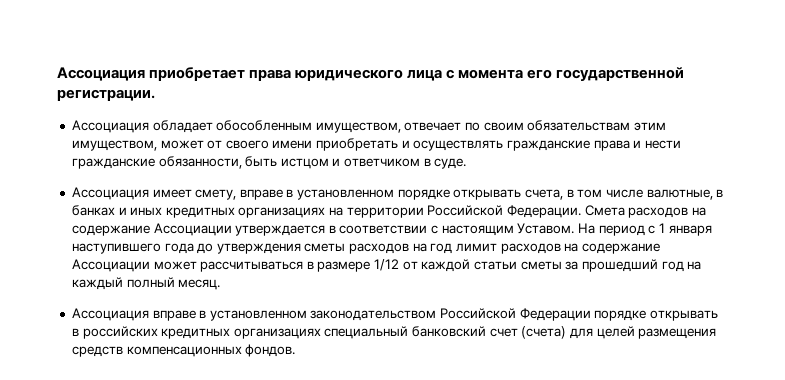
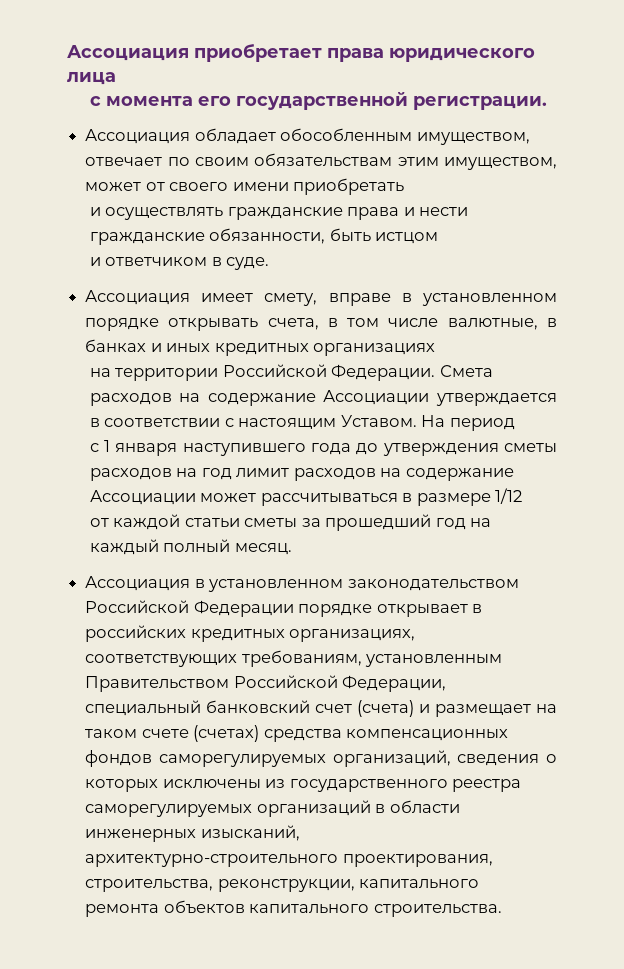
(443, 75) none -> (116, 78) //
(399, 144) none -> (404, 186) //
(329, 163) none -> (439, 238) //
(326, 212) none -> (435, 349) //
(645, 230) none -> (515, 424) //
(400, 265) none -> (523, 496) //
[152,310,196,321] вправе -> (191, 583) none
[650,310,719,321] открывать -> [376,604,468,617] открывает
[233,326,717,339] [71,344,296,357] организациях специальный банковский счет (счета) для целей размещения средств компенсационных фондов. -> [289,629,416,642] [85,650,503,667] [85,675,447,692] [85,700,558,717] [85,725,508,742] [85,750,558,767] [85,779,521,792] [85,800,460,817] [85,825,300,842] [85,854,493,867] [85,879,480,892] [85,900,502,917] организациях, соответствующих требованиям, установленным Правительством Российской Федерации, специальный банковский счет (счета) и размещает на таком счете (счетах) средства компенсационных фондов саморегулируемых организаций, сведения о которых исключены из государственного реестра саморегулируемых организаций в области инженерных изысканий, архитектурно-строительного проектирования, строительства, реконструкции, капитального ремонта объектов капитального строительства.

